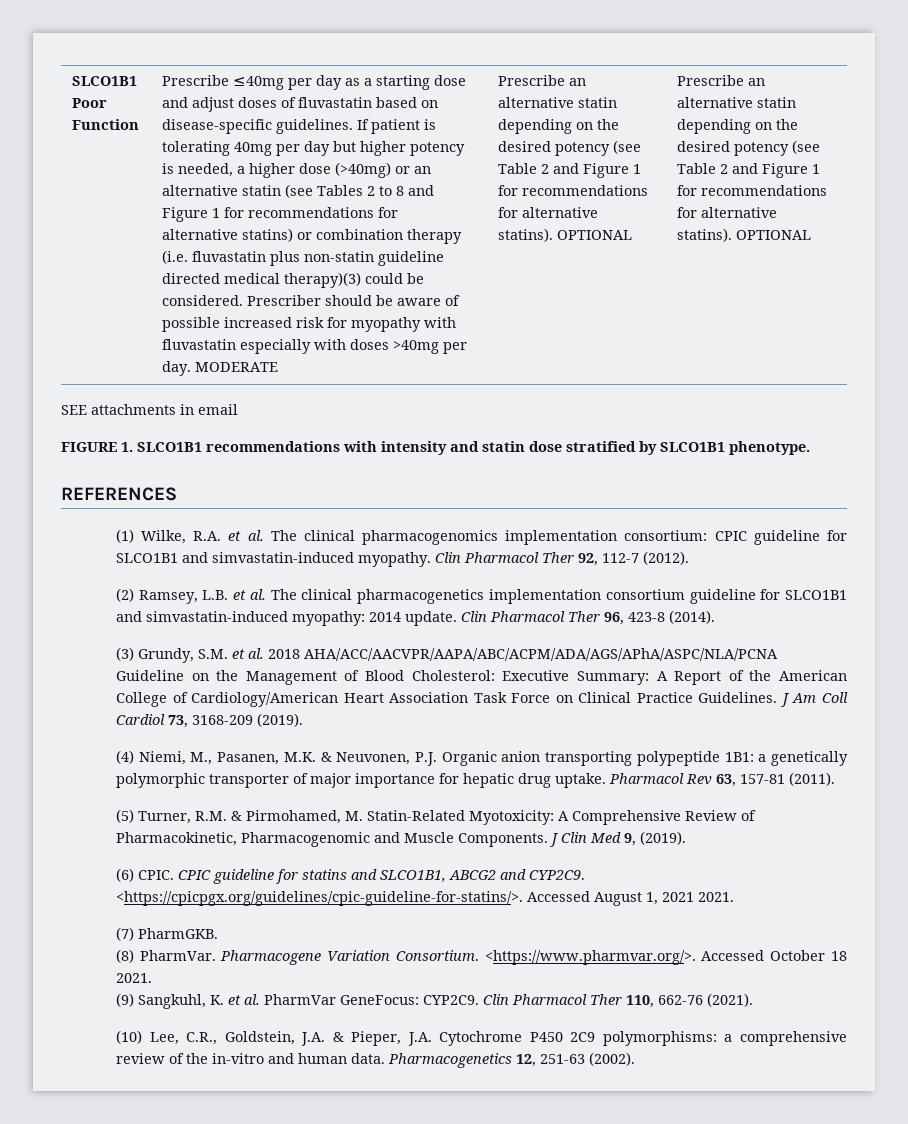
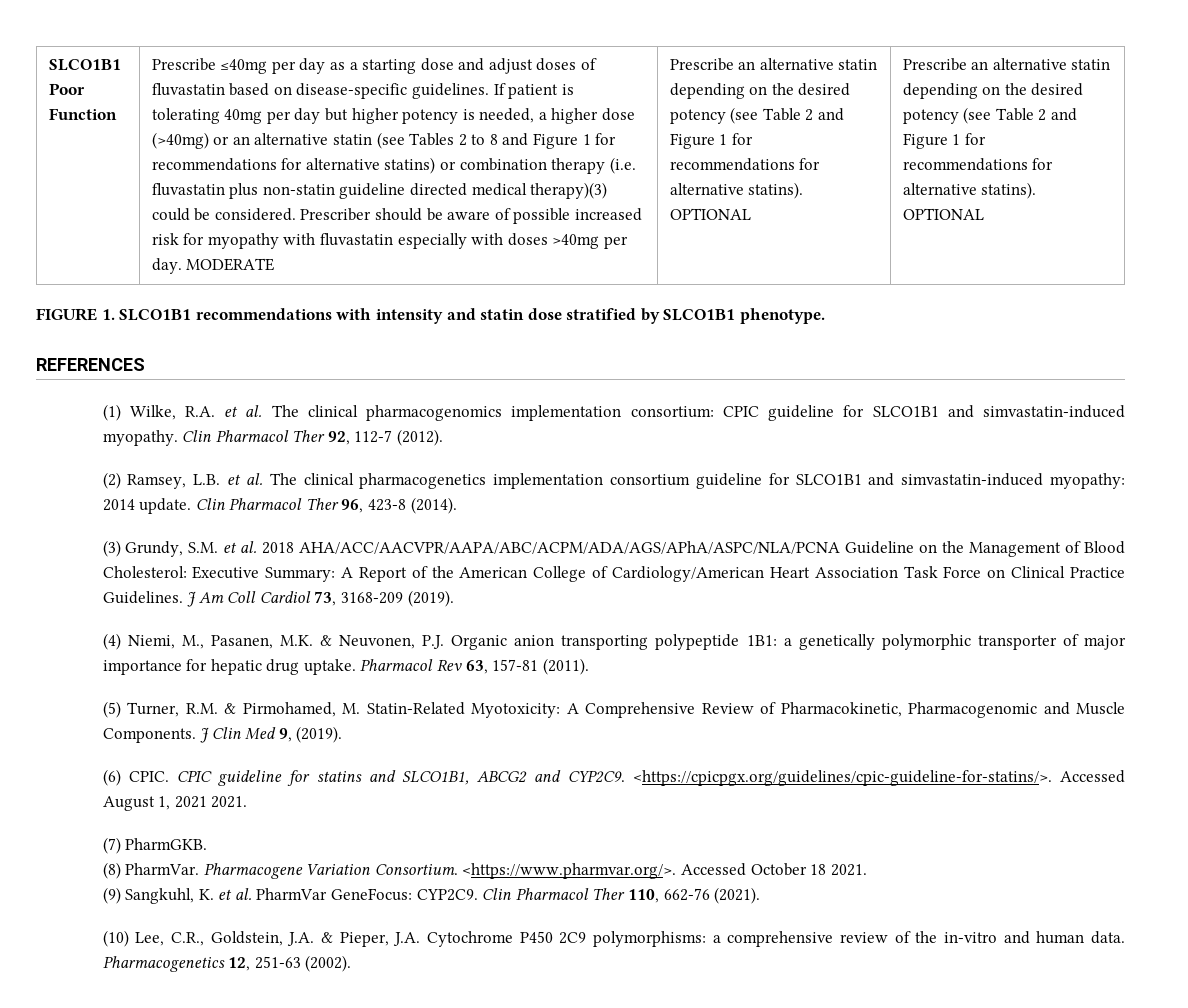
[61,404,238,415] // SEE attachments in email -> (984, 214) none

